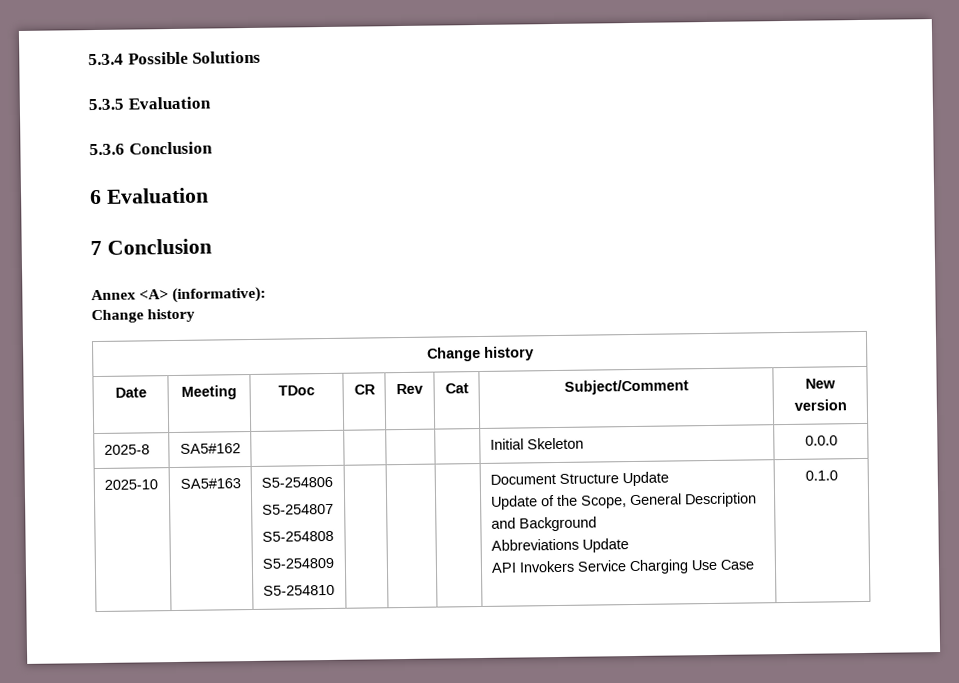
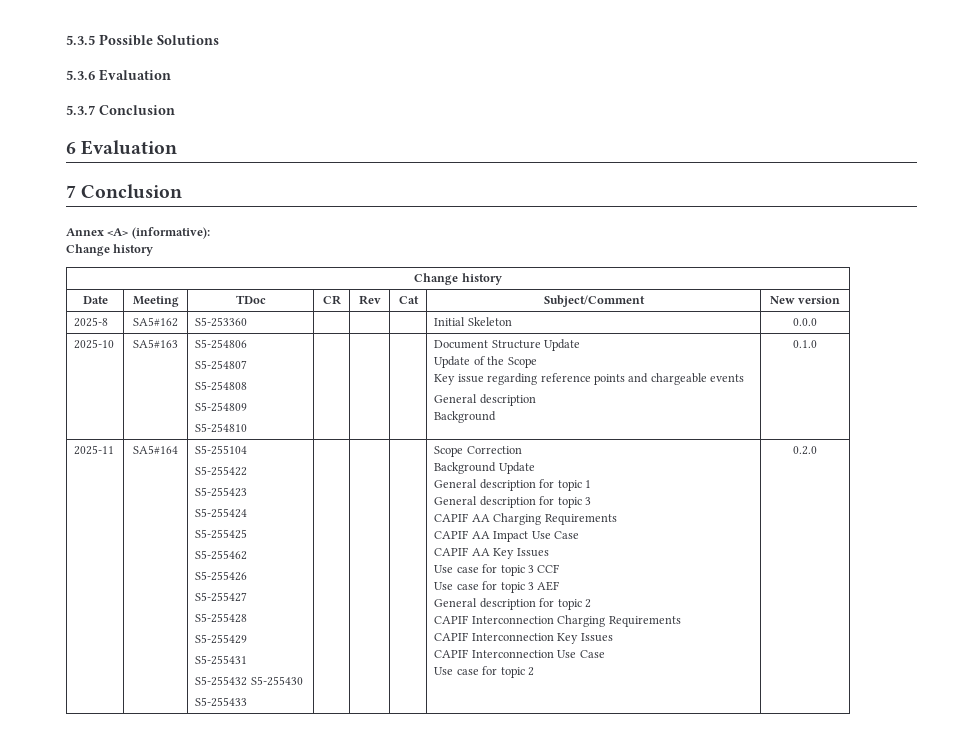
[88,53,124,66] 5.3.4 -> [66,35,95,45] 5.3.5
[88,96,211,111] [89,143,125,156] 5.3.5 Evaluation // 5.3.6 -> [66,69,171,81] [66,105,95,115] 5.3.6 Evaluation // 5.3.7
(241, 448) none -> [195,317,248,327] S5-253360
[580,492,757,509] [490,516,597,532] [490,538,629,553] [490,559,755,575] [804,470,838,481] Scope, General Description and Background // Abbreviations Update // API Invokers Service Charging Use Case | 0.1.0 -> [507,357,537,368] [434,373,745,385] [434,394,536,406] [434,411,497,423] [793,340,817,348] [74,445,115,455] [133,445,178,454] [195,445,248,455] [195,466,248,476] [195,487,248,497] [195,508,248,518] [195,529,248,539] [195,550,248,560] [195,571,248,581] [195,592,248,602] [195,613,248,623] [195,634,248,644] [195,655,248,665] [195,676,303,686] [195,697,248,707] [434,446,522,457] [434,462,535,474] [434,479,591,491] [434,496,591,508] [434,513,617,525] [434,530,579,542] [434,547,549,559] [434,564,560,576] [434,581,560,593] [434,598,591,610] [434,615,681,627] [434,632,613,644] [434,649,605,658] [434,666,534,678] [793,446,817,455] Scope // Key issue regarding reference points and chargeable events // General description // Background | 0.1.0 // 2025-11 | SA5#164 | S5-255104 // S5-255422 // S5-255423 // S5-255424 // S5-255425 // S5-255462 // S5-255426 // S5-255427 // S5-255428 // S5-255429 // S5-255431 // S5-255432 S5-255430 // S5-255433 | | | | Scope Correction // Background Update // General description for topic 1 // General description for topic 3 // CAPIF AA Charging Requirements // CAPIF AA Impact Use Case // CAPIF AA Key Issues // Use case for topic 3 CCF // Use case for topic 3 AEF // General description for topic 2 // CAPIF Interconnection Charging Requirements // CAPIF Interconnection Key Issues // CAPIF Interconnection Use Case // Use case for topic 2 | 0.2.0

